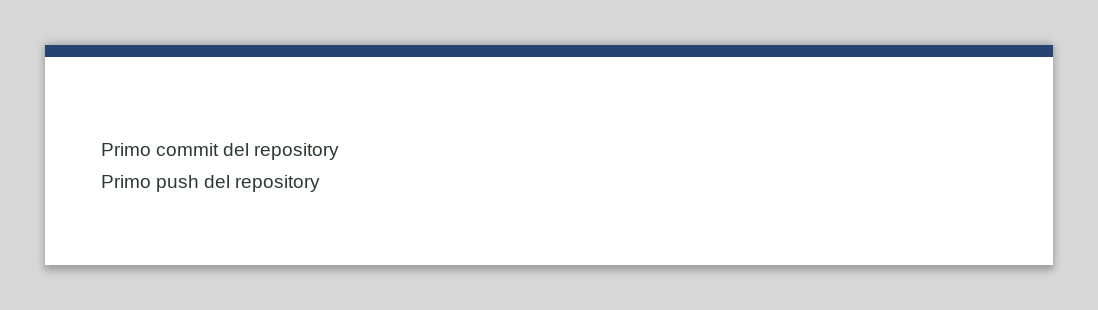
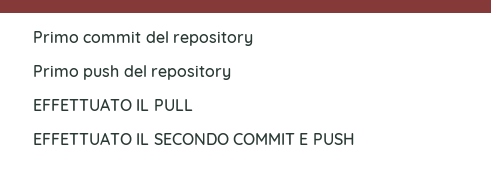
(321, 183) none -> [33,98,193,111] [33,132,355,145] // EFFETTUATO IL PULL // EFFETTUATO IL SECONDO COMMIT E PUSH

